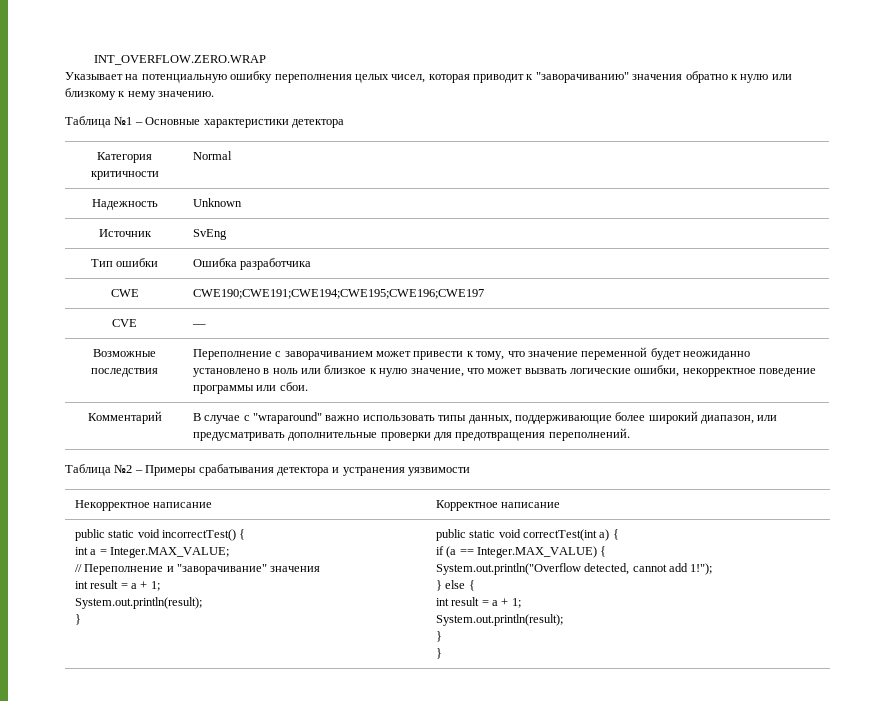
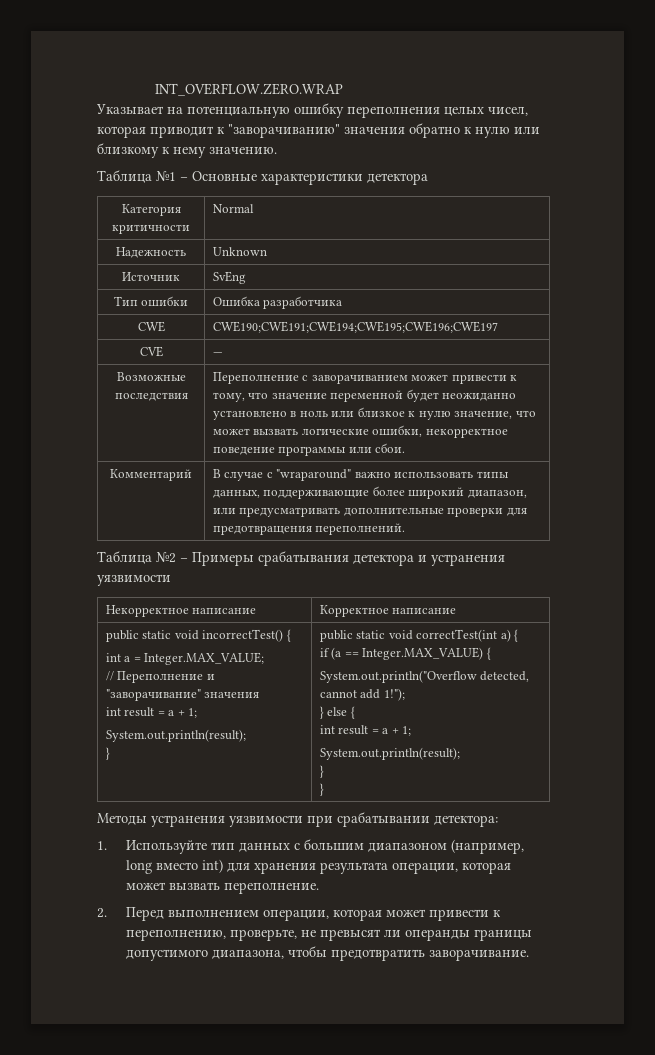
(442, 653) none -> [97,812,498,827] [97,839,524,854] [125,859,511,874] [125,882,319,894] [97,907,501,921] [125,929,532,941] [125,946,529,961] // Методы устранения уязвимости при срабатывании детектора: // 1. Используйте тип данных с большим диапазоном (например, long вместо int) для хранения результата операции, которая может вызвать переполнение. // 2. Перед выполнением операции, которая может привести к переполнению, проверьте, не превысят ли операнды границы допустимого диапазона, чтобы предотвратить заворачивание.

